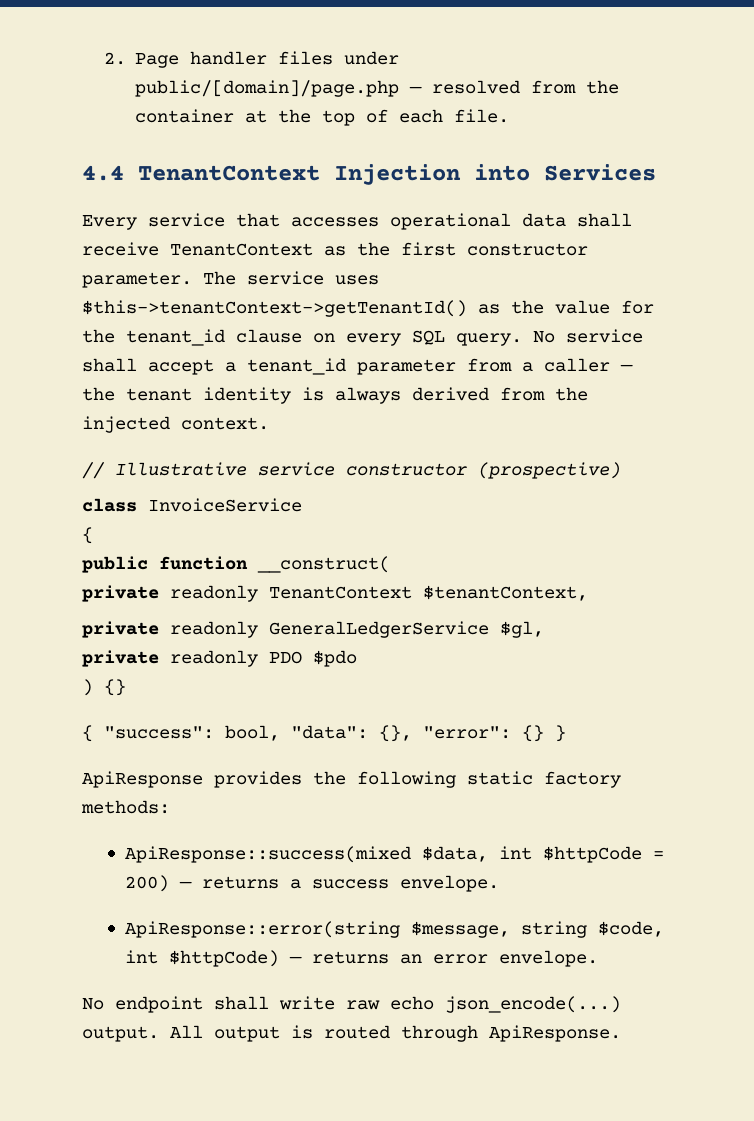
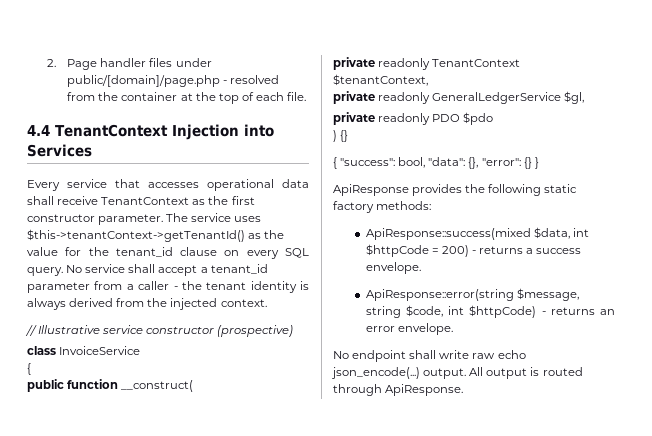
[409,86,423,93] — -> [223,80,228,84] -
[620,364,633,371] — -> [173,286,178,290] -
[178,881,192,888] — -> [472,250,477,254] -
[288,956,302,963] — -> [541,311,546,315] -

